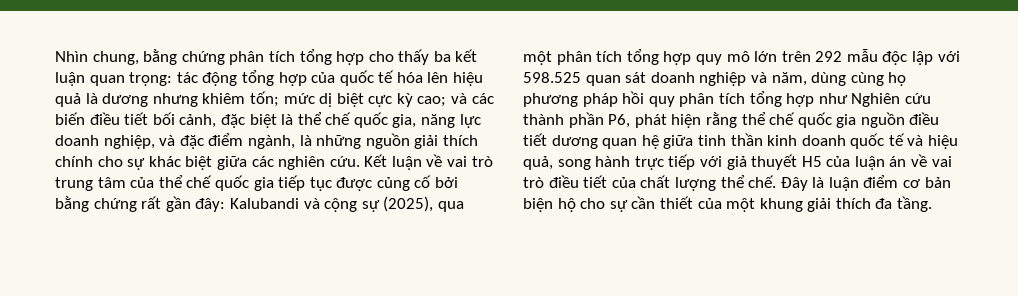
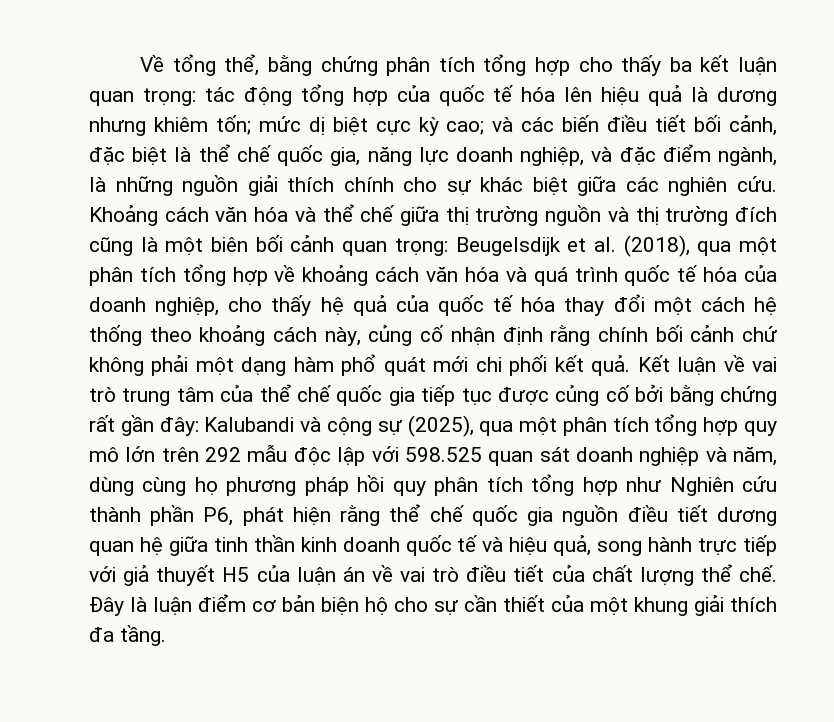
[55,51,139,65] Nhìn chung, -> [140,54,260,76] Về tổng thể,
(360, 161) none -> [89,204,777,226] [89,235,778,257] [89,264,778,286] [89,294,777,316] [89,325,777,346] [89,354,631,376] Khoảng cách văn hóa và thể chế giữa thị trường nguồn và thị trường đích cũng là một biên bối cảnh quan trọng: Beugelsdijk et al. (2018), qua một phân tích tổng hợp về khoảng cách văn hóa và quá trình quốc tế hóa của doanh nghiệp, cho thấy hệ quả của quốc tế hóa thay đổi một cách hệ thống theo khoảng cách này, củng cố nhận định rằng chính bối cảnh chứ không phải một dạng hàm phổ quát mới chi phối kết quả.

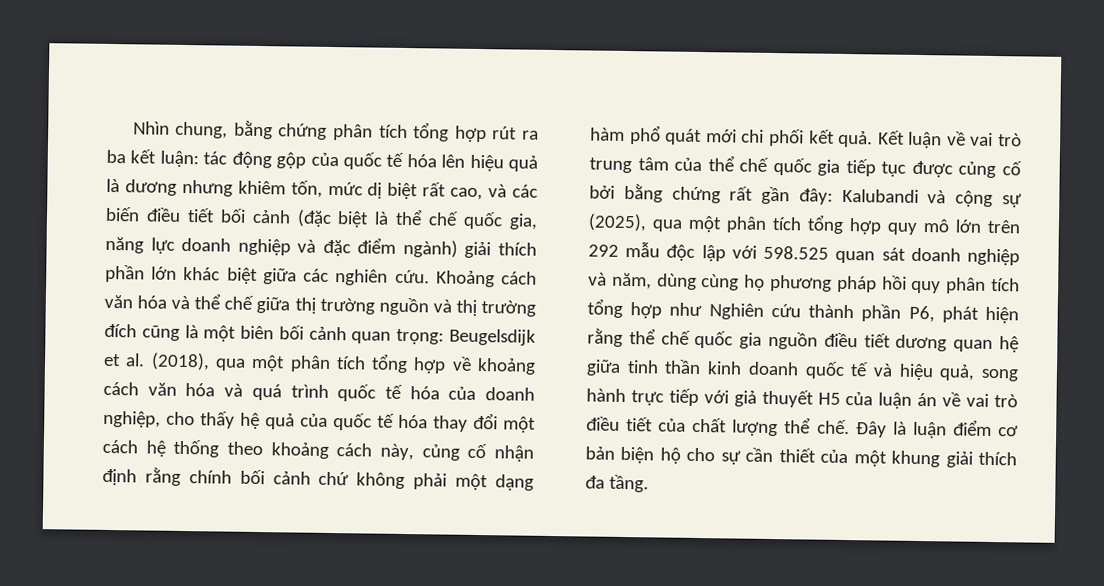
[140,54,260,76] Về tổng thể, -> [132,121,229,139] Nhìn chung,
[578,55,777,76] [89,84,388,106] cho thấy ba kết luận quan trọng: tác động tổng hợp -> [492,126,540,140] [106,149,307,169] rút ra ba kết luận: tác động gộp
[215,115,251,135] tốn; -> [290,180,323,198] tốn,
[375,117,485,136] cực kỳ cao; -> [422,182,484,201] rất cao,
[728,115,777,136] [89,147,125,165] cảnh, đặc -> [251,209,332,227] cảnh (đặc
[520,147,585,166] nghiệp, -> [237,238,291,256] nghiệp
[717,147,777,166] [89,175,471,196] ngành, là những nguồn giải thích chính cho sự -> [402,239,537,259] [105,264,178,283] ngành) giải thích phần lớn

